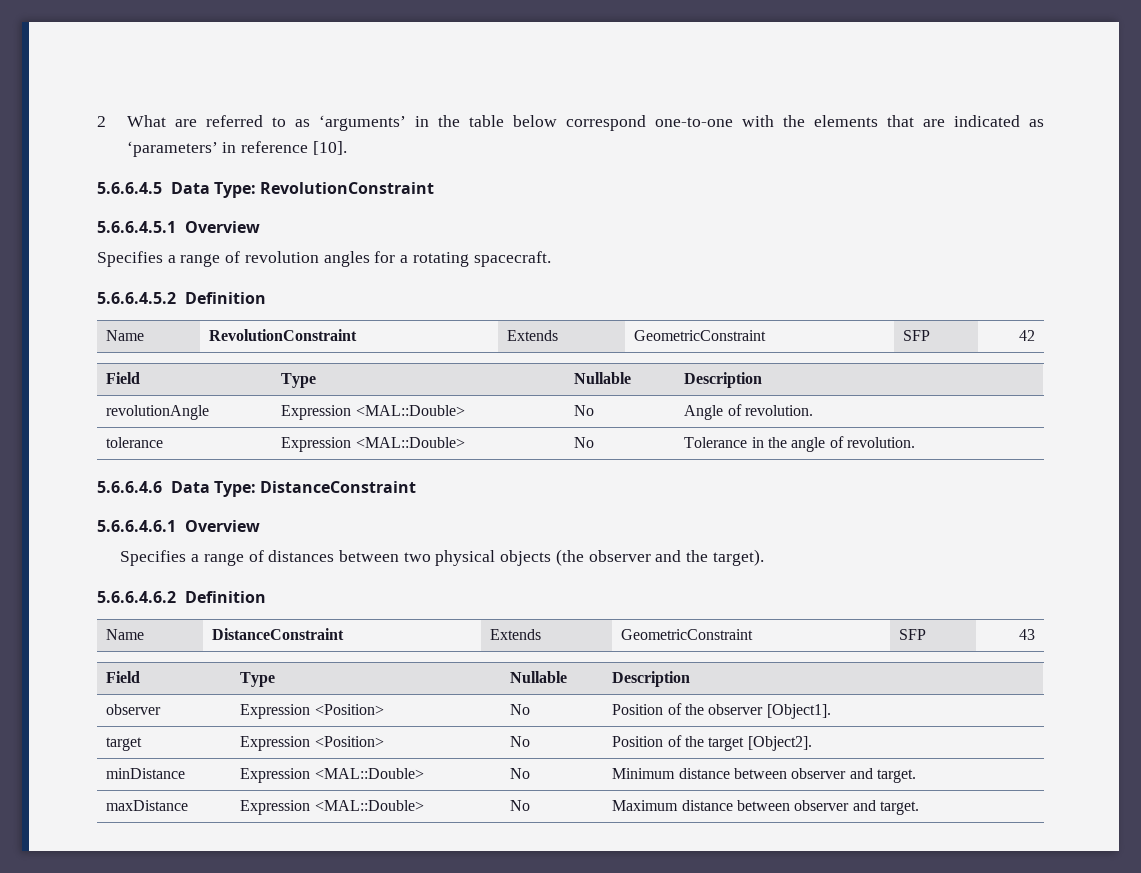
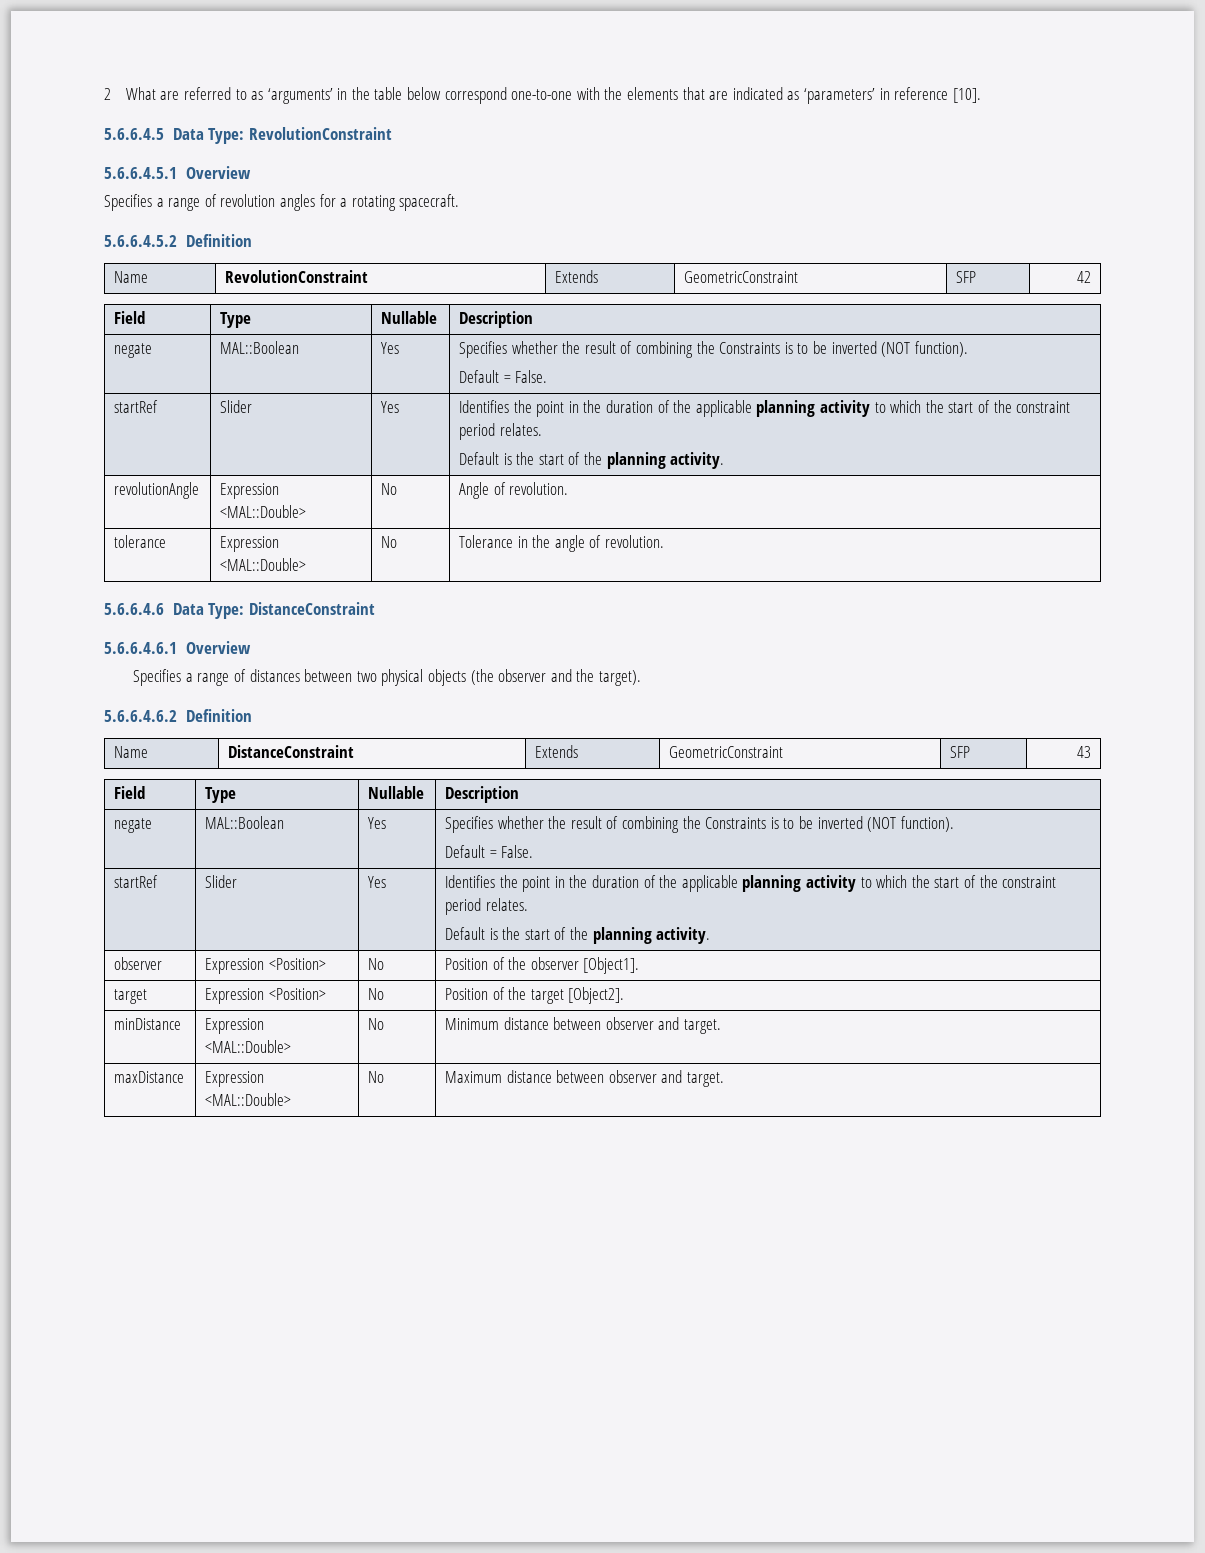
(763, 380) none -> [114,343,153,358] [220,341,300,354] [381,342,400,354] [459,341,968,358] [459,370,548,383] [114,400,159,413] [220,400,253,413] [381,401,400,413] [459,400,1071,417] [459,423,542,440] [459,452,725,469] // negate | MAL::Boolean | Yes | Specifies whether the result of combining the Constraints is to be inverted (NOT function). // Default = False. // startRef | Slider | Yes | Identifies the point in the duration of the applicable planning activity to which the start of the constraint period relates. // Default is the start of the planning activity.
(691, 679) none -> [114,818,153,833] [205,816,285,829] [368,817,387,829] [445,816,954,833] [445,845,534,858] [114,875,159,888] [205,875,238,888] [368,876,387,888] [445,875,1057,892] [445,898,528,915] [445,927,711,944] // negate | MAL::Boolean | Yes | Specifies whether the result of combining the Constraints is to be inverted (NOT function). // Default = False. // startRef | Slider | Yes | Identifies the point in the duration of the applicable planning activity to which the start of the constraint period relates. // Default is the start of the planning activity.

